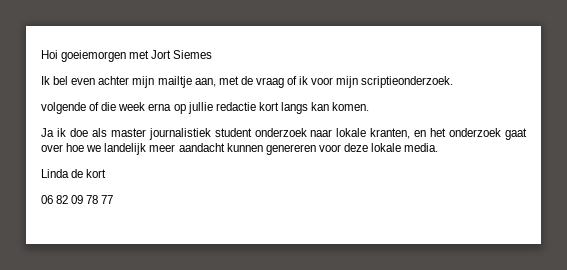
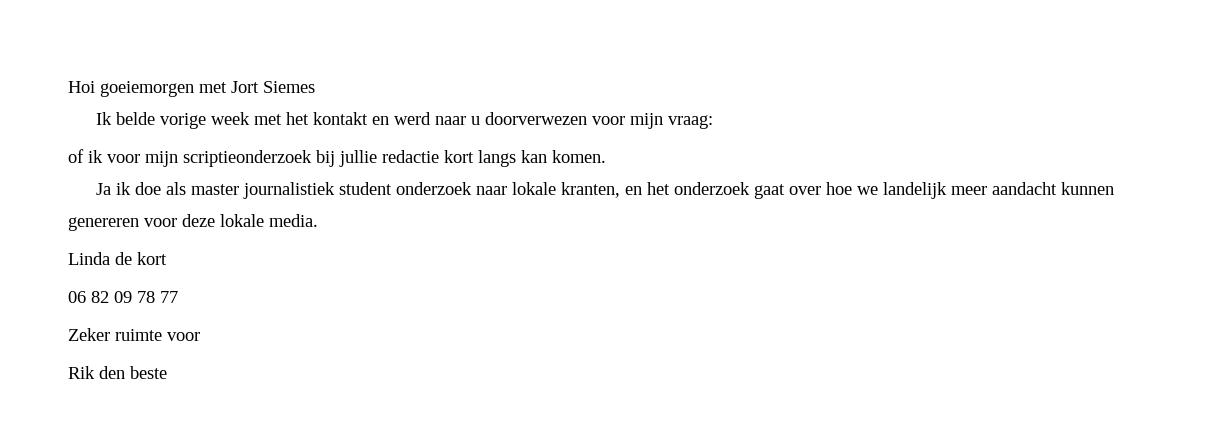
[53,76,454,88] [41,102,186,114] bel even achter mijn mailtje aan, met de vraag of ik voor mijn scriptieonderzoek. // volgende of die week erna op -> [116,112,714,129] [68,149,335,167] belde vorige week met het kontakt en werd naar u doorverwezen voor mijn vraag: // of ik voor mijn scriptieonderzoek bij
(114, 199) none -> [68,328,200,341] [68,366,167,379] // Zeker ruimte voor // Rik den beste

